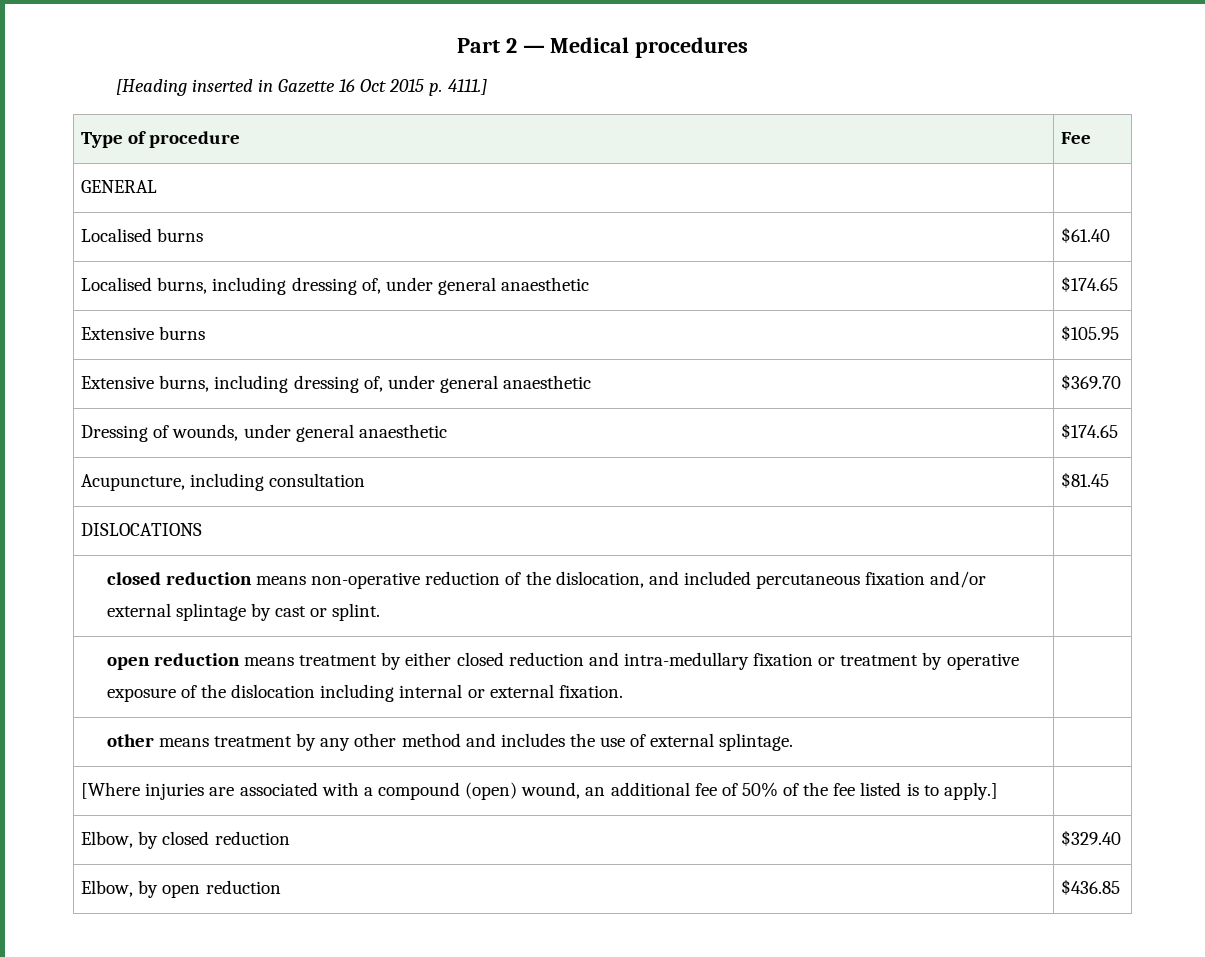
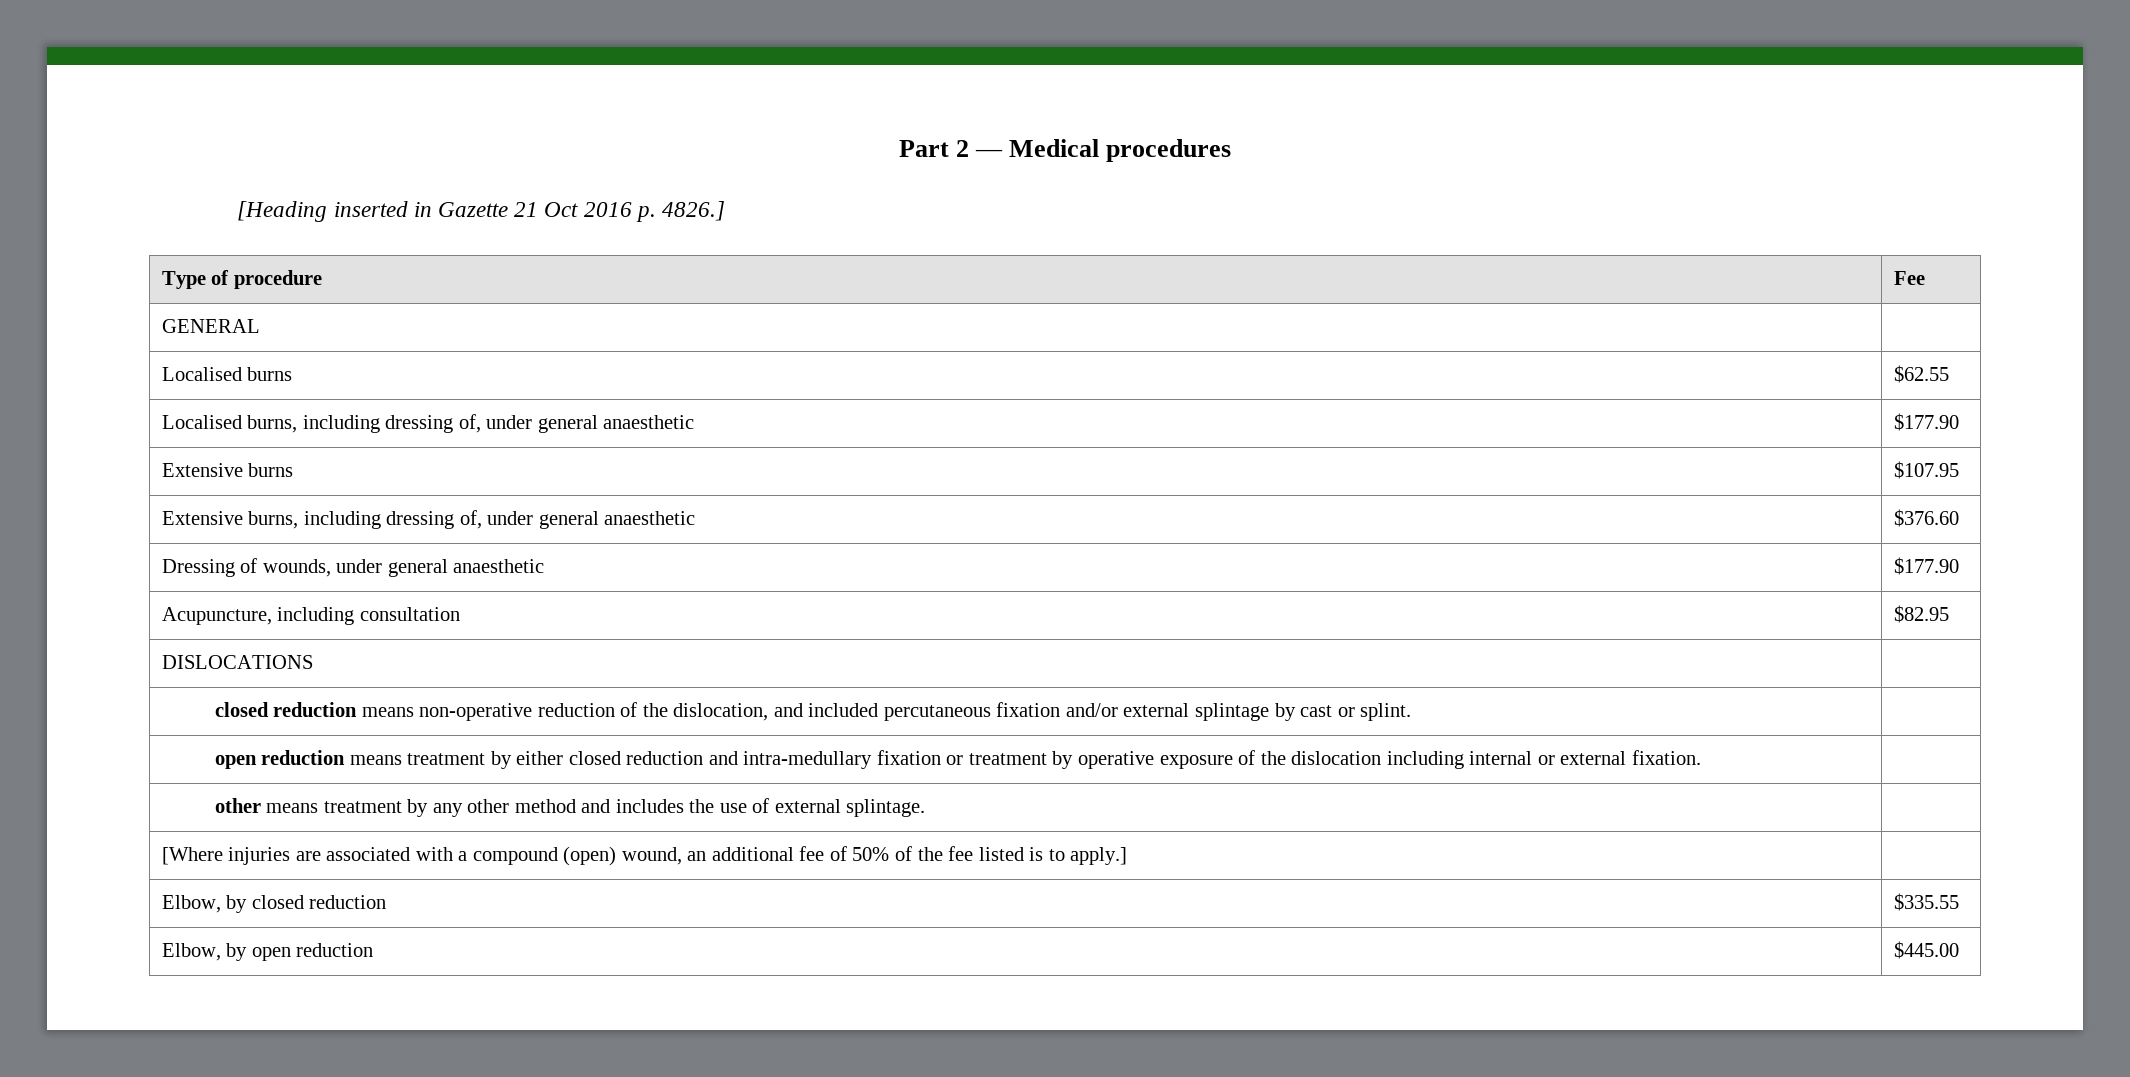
[339,79,487,96] 16 Oct 2015 p. 4111.] -> [514,201,726,222] 21 Oct 2016 p. 4826.]
[1061,227,1111,243] $61.40 -> [1893,365,1949,383] $62.55
[1061,276,1119,292] $174.65 -> [1893,413,1959,431] $177.90
[1061,325,1120,341] $105.95 -> [1893,461,1959,479] $107.95
[1061,374,1122,390] $369.70 -> [1893,509,1959,527] $376.60
[1061,423,1119,439] $174.65 -> [1893,557,1959,575] $177.90
[1061,472,1110,488] $81.45 -> [1893,605,1949,623] $82.95
[1061,830,1122,846] $329.40 -> [1893,893,1959,911] $335.55
[1061,879,1121,895] $436.85 -> [1893,941,1959,959] $445.00

